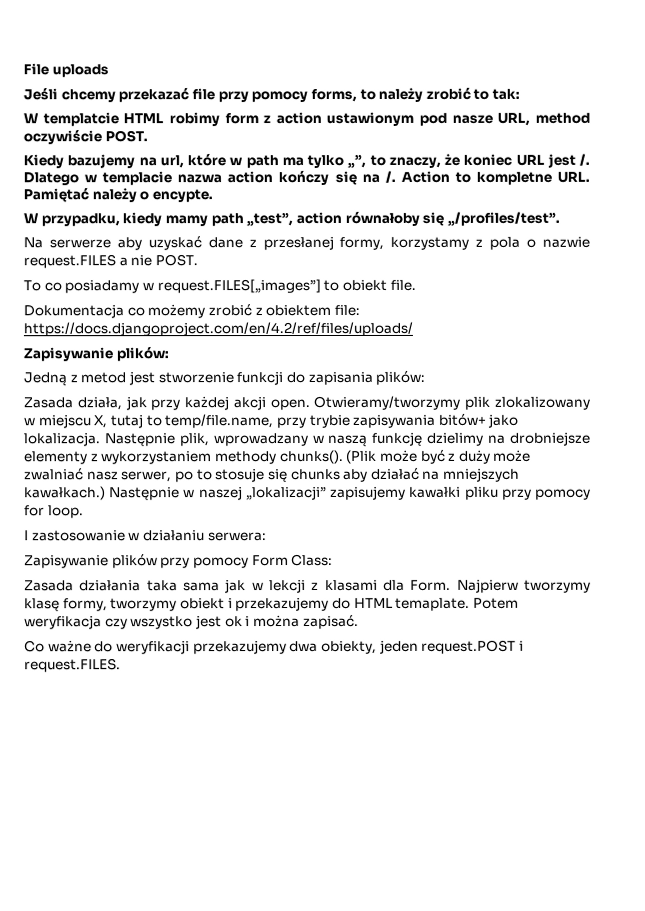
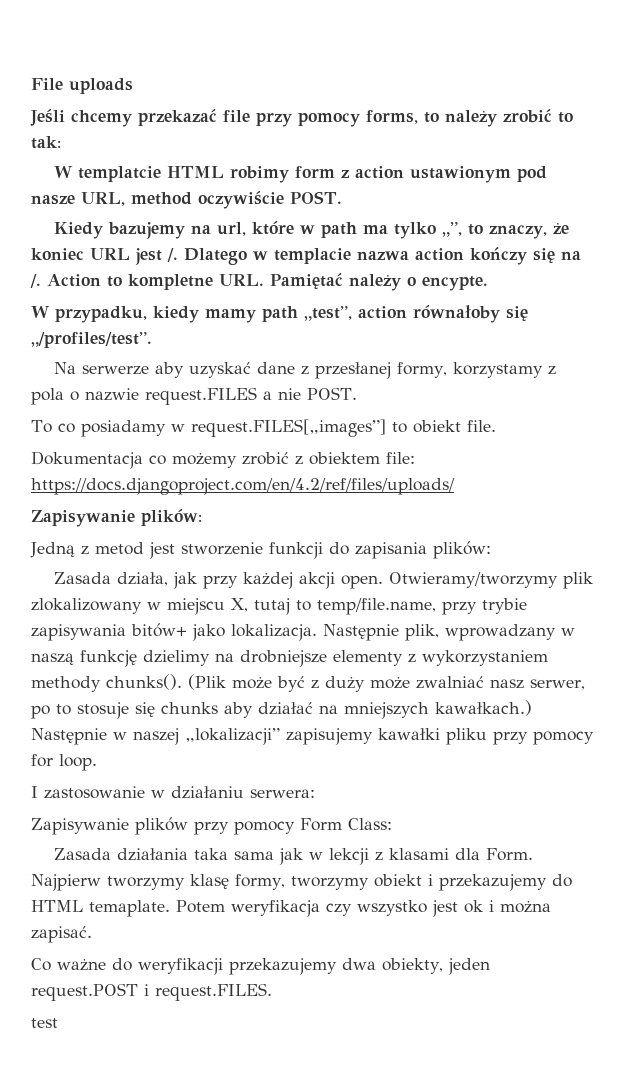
(121, 665) none -> [31,1018,58,1028] // test

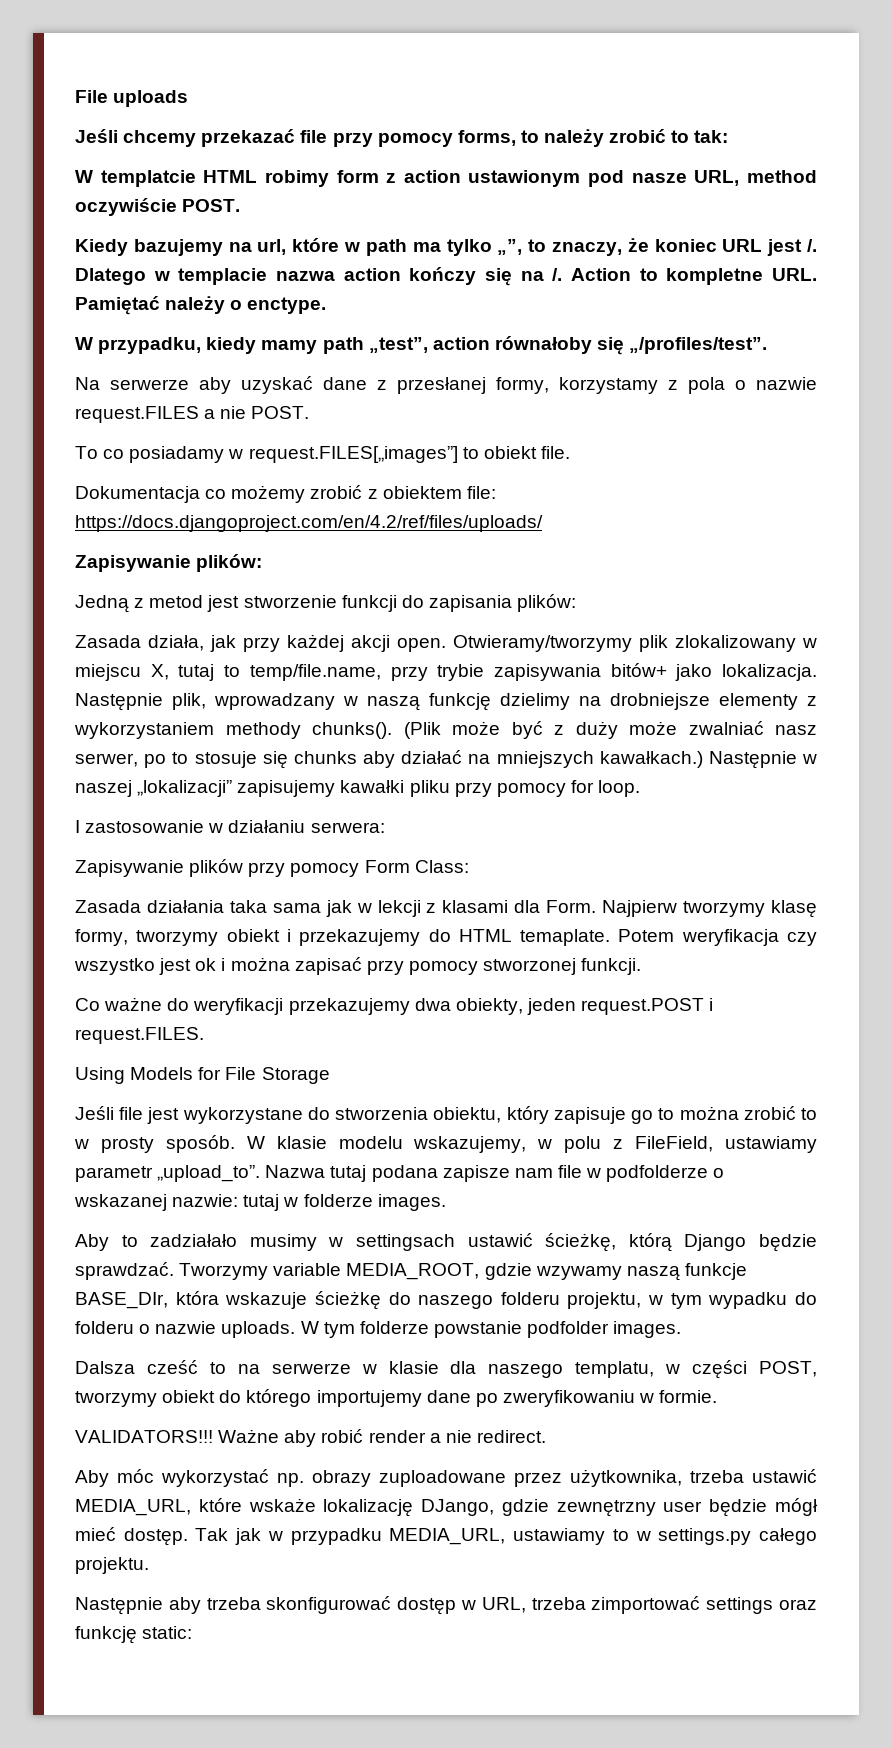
[422,276,488,291] encypte. -> [247,297,327,314] enctype.
[31,926,92,943] zapisać. -> [294,957,642,975] zapisać przy pomocy stworzonej funkcji.
[31,1018,58,1028] test -> [75,1067,330,1084] [75,1106,818,1124] [74,1135,817,1153] [75,1165,725,1182] [74,1194,446,1211] [75,1233,818,1252] [75,1262,747,1281] [75,1291,817,1310] [75,1321,682,1338] [75,1360,817,1379] [75,1389,718,1407] [75,1429,546,1447] [75,1469,817,1487] [75,1498,819,1517] [75,1527,818,1546] [75,1557,149,1574] [75,1596,817,1615] [75,1626,193,1644] Using Models for File Storage // Jeśli file jest wykorzystane do stworzenia obiektu, który zapisuje go to można zrobić to w prosty sposób. W klasie modelu wskazujemy, w polu z FileField, ustawiamy parametr „upload_to”. Nazwa tutaj podana zapisze nam file w podfolderze o wskazanej nazwie: tutaj w folderze images. // Aby to zadziałało musimy w settingsach ustawić ścieżkę, którą Django będzie sprawdzać. Tworzymy variable MEDIA_ROOT, gdzie wzywamy naszą funkcje BASE_DIr, która wskazuje ścieżkę do naszego folderu projektu, w tym wypadku do folderu o nazwie uploads. W tym folderze powstanie podfolder images. // Dalsza cześć to na serwerze w klasie dla naszego templatu, w części POST, tworzymy obiekt do którego importujemy dane po zweryfikowaniu w formie. // VALIDATORS!!! Ważne aby robić render a nie redirect. // Aby móc wykorzystać np. obrazy zuploadowane przez użytkownika, trzeba ustawić MEDIA_URL, które wskaże lokalizację DJango, gdzie zewnętrzny user będzie mógł mieć dostęp. Tak jak w przypadku MEDIA_URL, ustawiamy to w settings.py całego projektu. // Następnie aby trzeba skonfigurować dostęp w URL, trzeba zimportować settings oraz funkcję static:

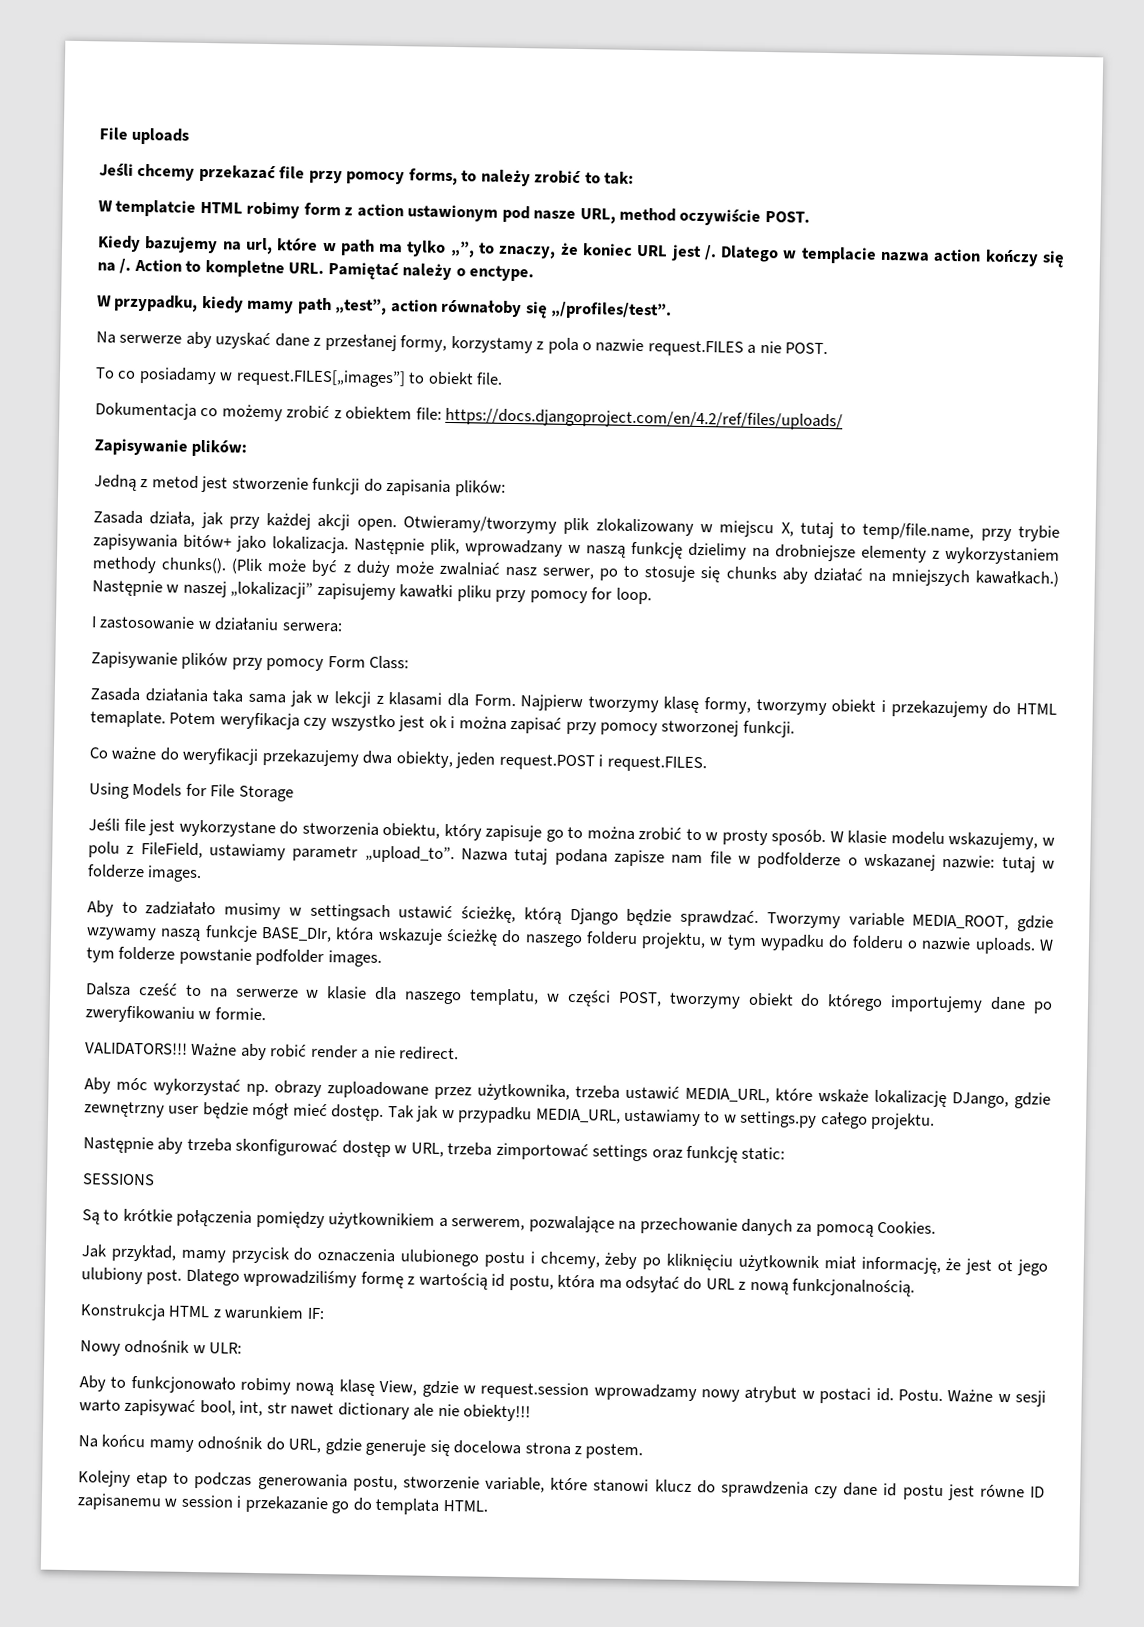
(193, 1632) none -> [82,1173,155,1186] [82,1208,937,1237] [81,1244,1049,1276] [81,1267,916,1297] [80,1303,325,1321] [80,1339,243,1356] [79,1375,1046,1407] [79,1398,532,1422] [78,1434,644,1460] [78,1470,1045,1501] [77,1493,488,1515] // SESSIONS // Są to krótkie połączenia pomiędzy użytkownikiem a serwerem, pozwalające na przechowanie danych za pomocą Cookies. // Jak przykład, mamy przycisk do oznaczenia ulubionego postu i chcemy, żeby po kliknięciu użytkownik miał informację, że jest ot jego ulubiony post. Dlatego wprowadziliśmy formę z wartością id postu, która ma odsyłać do URL z nową funkcjonalnością. // Konstrukcja HTML z warunkiem IF: // Nowy odnośnik w ULR: // Aby to funkcjonowało robimy nową klasę View, gdzie w request.session wprowadzamy nowy atrybut w postaci id. Postu. Ważne w sesji warto zapisywać bool, int, str nawet dictionary ale nie obiekty!!! // Na końcu mamy odnośnik do URL, gdzie generuje się docelowa strona z postem. // Kolejny etap to podczas generowania postu, stworzenie variable, które stanowi klucz do sprawdzenia czy dane id postu jest równe ID zapisanemu w session i przekazanie go do templata HTML.

